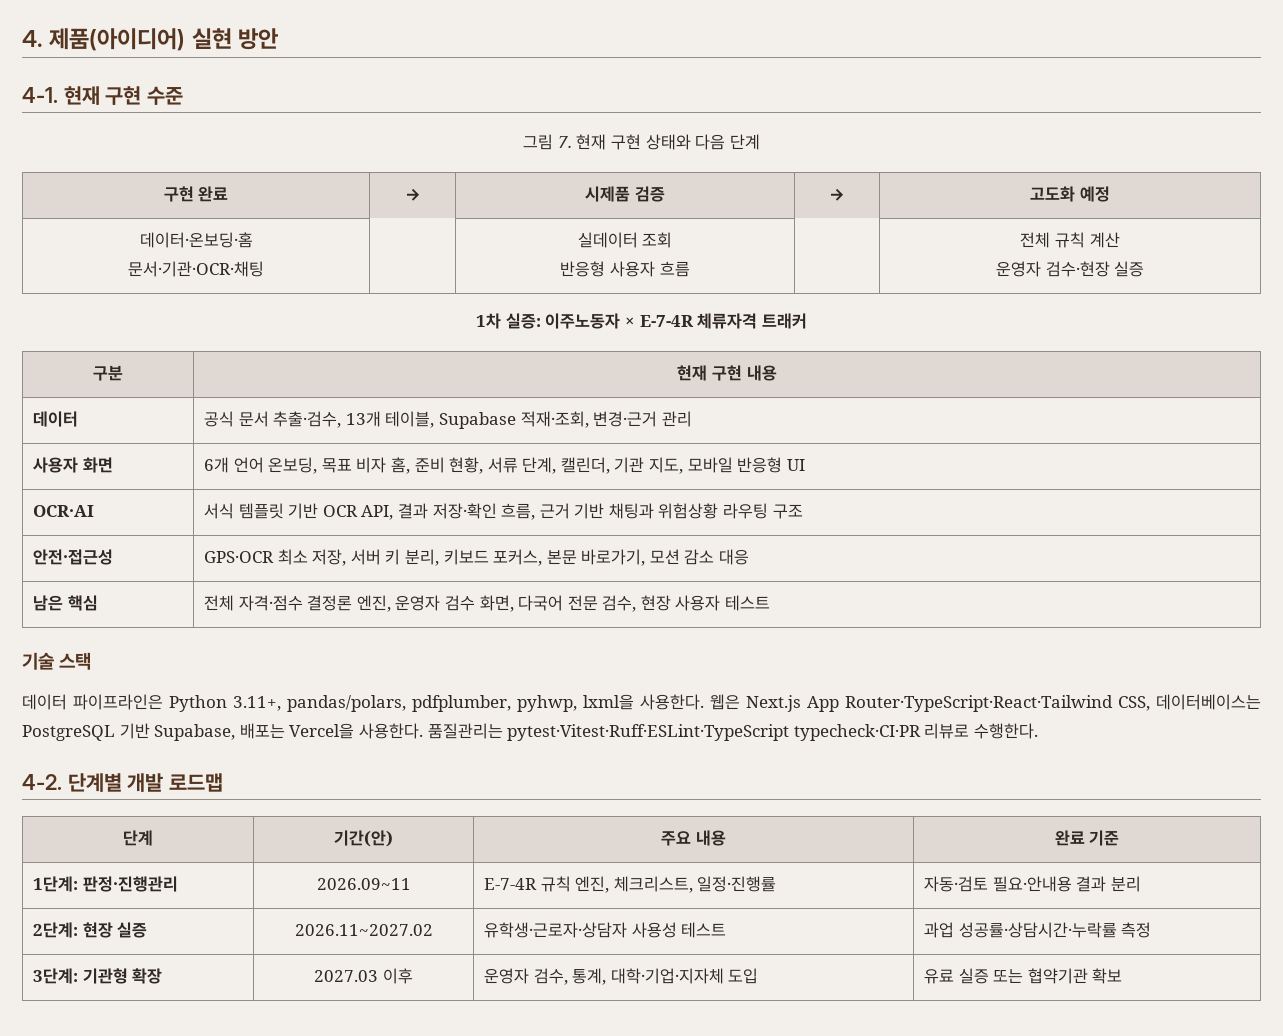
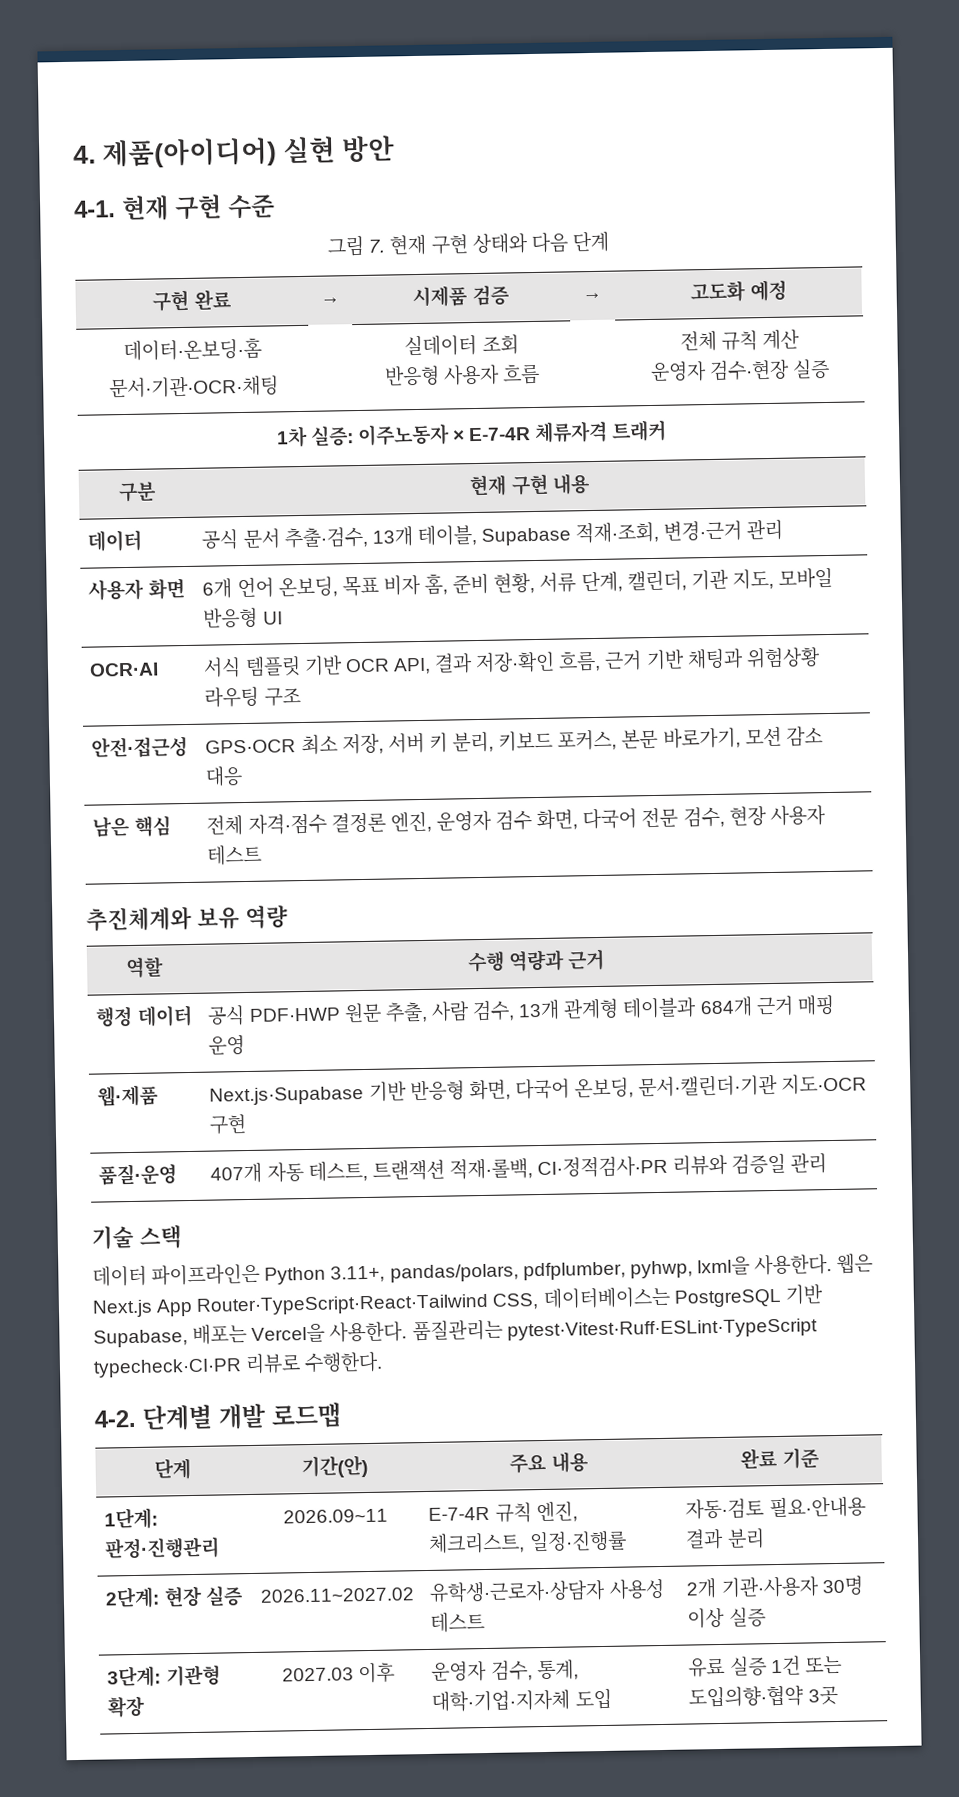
(771, 603) none -> [86,905,288,932] [124,956,164,979] [466,948,606,973] [95,1004,193,1027] [207,994,835,1026] [208,1035,246,1056] [97,1084,160,1107] [209,1073,868,1106] [209,1114,247,1135] [98,1163,178,1186] [210,1152,828,1184] // 추진체계와 보유 역량 // 역할 | 수행 역량과 근거 // 행정 데이터 | 공식 PDF·HWP 원문 추출, 사람 검수, 13개 관계형 테이블과 684개 근거 매핑 운영 // 웹·제품 | Next.js·Supabase 기반 반응형 화면, 다국어 온보딩, 문서·캘린더·기관 지도·OCR 구현 // 품질·운영 | 407개 자동 테스트, 트랜잭션 적재·롤백, CI·정적검사·PR 리뷰와 검증일 관리
[923,922,1152,938] 과업 성공률·상담시간·누락률 측정 -> [686,1575,863,1599] [687,1607,766,1629] 2개 기관·사용자 30명 이상 실증
[993,968,1123,984] 또는 협약기관 확보 -> [770,1655,842,1676] [688,1684,838,1708] 1건 또는 도입의향·협약 3곳

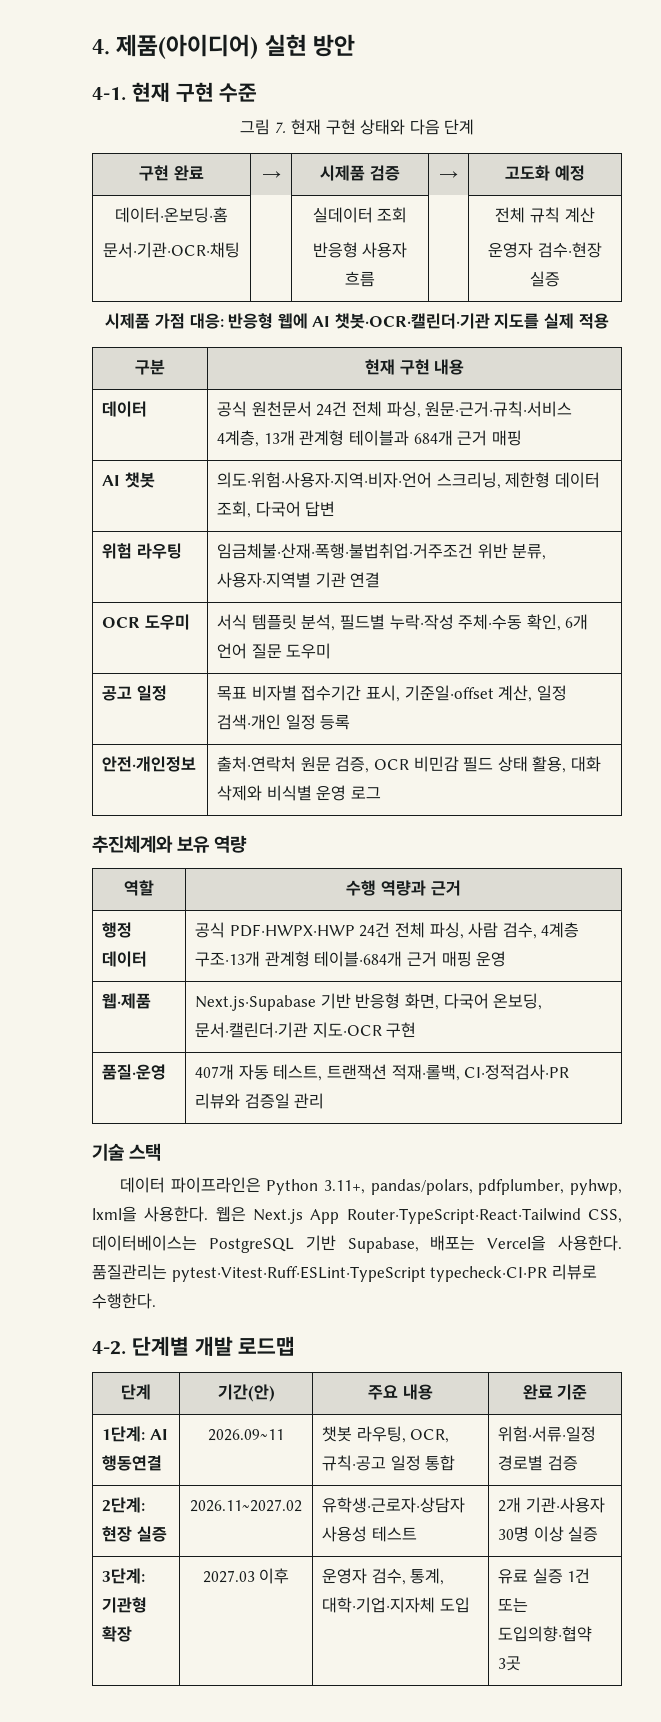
[275,419,668,448] 1차 실증: 이주노동자 × E-7-4R 체류자격 트래커 -> [105,313,609,329] 시제품 가점 대응: 반응형 웹에 AI 챗봇·OCR·캘린더·기관 지도를 실제 적용
[242,518,784,549] [88,577,185,601] [202,567,834,599] [203,607,283,629] [89,662,160,677] [203,647,821,678] [204,686,301,708] [91,735,189,759] [205,726,823,756] [205,766,244,787] [92,815,171,838] [206,805,826,836] [207,844,263,866] 문서 추출·검수, 13개 테이블, Supabase 적재·조회, 변경·근거 관리 // 사용자 화면 | 6개 언어 온보딩, 목표 비자 홈, 준비 현황, 서류 단계, 캘린더, 기관 지도, 모바일 반응형 UI // OCR·AI | 서식 템플릿 기반 OCR API, 결과 저장·확인 흐름, 근거 기반 채팅과 위험상황 라우팅 구조 // 안전·접근성 | GPS·OCR 최소 저장, 서버 키 분리, 키보드 포커스, 본문 바로가기, 모션 감소 대응 // 남은 핵심 | 전체 자격·점수 결정론 엔진, 운영자 검수 화면, 다국어 전문 검수, 현장 사용자 테스트 -> [251,401,573,418] [217,430,522,447] [102,472,155,488] [217,472,601,489] [217,501,336,518] [102,543,182,559] [217,543,547,560] [217,572,381,588] [102,614,190,630] [217,614,589,631] [217,643,332,659] [102,685,167,701] [217,685,567,702] [217,714,351,730] [102,756,197,772] [217,756,602,773] [217,785,382,801] 원천문서 24건 전체 파싱, 원문·근거·규칙·서비스 4계층, 13개 관계형 테이블과 684개 근거 매핑 // AI 챗봇 | 의도·위험·사용자·지역·비자·언어 스크리닝, 제한형 데이터 조회, 다국어 답변 // 위험 라우팅 | 임금체불·산재·폭행·불법취업·거주조건 위반 분류, 사용자·지역별 기관 연결 // OCR 도우미 | 서식 템플릿 분석, 필드별 누락·작성 주체·수동 확인, 6개 언어 질문 도우미 // 공고 일정 | 목표 비자별 접수기간 표시, 기준일·offset 계산, 일정 검색·개인 일정 등록 // 안전·개인정보 | 출처·연락처 원문 검증, OCR 비민감 필드 상태 활용, 대화 삭제와 비식별 운영 로그
[248,996,753,1023] PDF·HWP 원문 추출, 사람 검수, 13개 관계형 테이블과 684개 -> [229,922,580,939] [195,951,403,967] PDF·HWPX·HWP 24건 전체 파싱, 사람 검수, 4계층 구조·13개 관계형 테이블·684개
[104,1536,221,1560] 판정·진행관리 -> [149,1429,168,1440] [102,1455,163,1471] AI 행동연결
[428,1501,578,1523] [428,1530,627,1554] [685,1495,866,1520] [685,1528,765,1550] E-7-4R 규칙 엔진, 체크리스트, 일정·진행률 | 자동·검토 필요·안내용 결과 분리 -> [322,1426,450,1443] [322,1455,456,1471] [498,1426,597,1442] [498,1455,578,1471] 챗봇 라우팅, OCR, 규칙·공고 일정 통합 | 위험·서류·일정 경로별 검증

